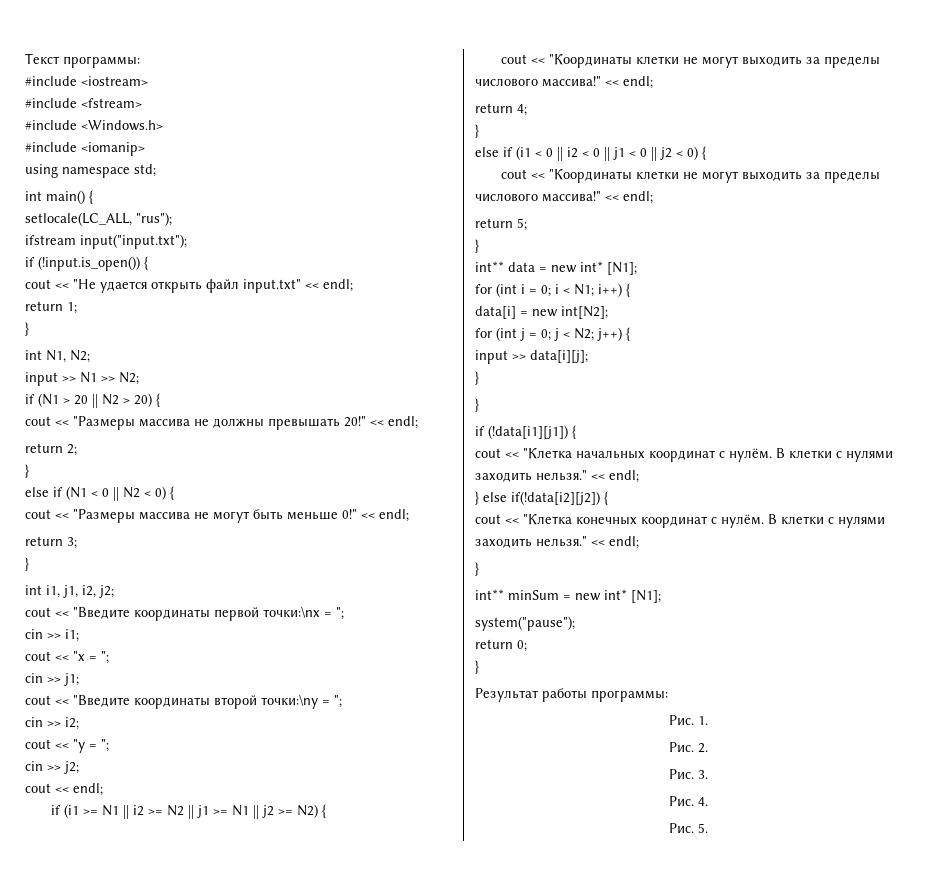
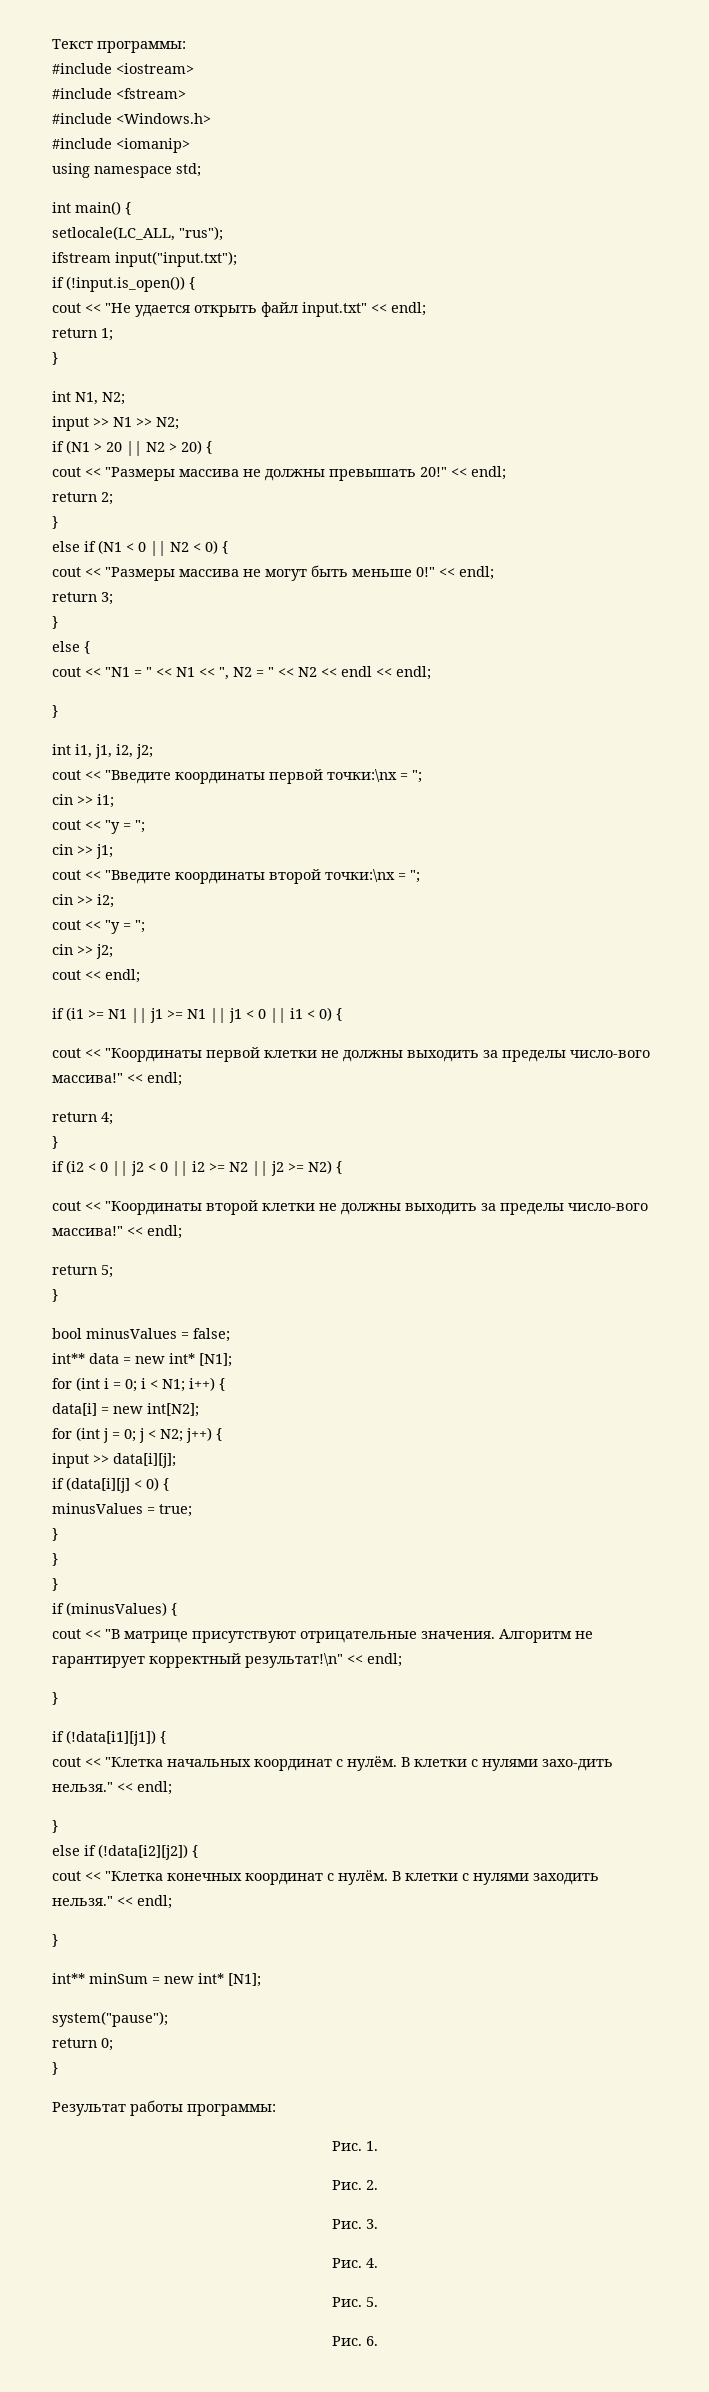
(29, 564) none -> [52,641,90,654] [52,666,431,680] [52,705,58,718] // else { // cout << "N1 = " << N1 << ", N2 = " << N2 << endl << endl; // }
[73,651,85,661] "x -> [105,820,120,834] "y
[261,694,318,709] точки:\ny -> [325,869,395,882] точки:\nx
[133,805,250,819] i2 >= N2 || j1 >= N1 -> [150,1007,342,1023] [52,1047,650,1062] [52,1072,182,1086] [52,1112,113,1125] [52,1136,58,1149] [52,1160,248,1176] j1 >= N1 || j1 < 0 || i1 < 0) { // cout << "Координаты первой клетки не должны выходить за пределы число-вого массива!" << endl; // return 4; // } // if (i2 < 0 || j2 < 0 || i2 >= N2
[636,56,881,68] [475,76,653,89] [475,103,527,116] [475,124,479,138] [475,146,706,161] [501,169,881,183] [475,193,538,202] клетки не могут выходить за пределы числового массива!" << endl; // return 4; // } // else if (i1 < 0 || i2 < 0 || j1 < 0 || j2 < 0) { // cout << "Координаты клетки не могут выходить за пределы числового -> [206,1200,648,1215] второй клетки не должны выходить за пределы число-вого
(479, 246) none -> [52,1328,230,1342] // bool minusValues = false;
[475,371,479,385] } -> [52,1477,169,1493] [52,1503,192,1517] [52,1528,58,1541] [52,1553,58,1566] [52,1578,58,1591] [52,1602,177,1616] [52,1629,593,1643] [52,1653,402,1668] if (data[i][j] < 0) { // minusValues = true; // } // } // } // if (minusValues) { // cout << "В матрице присутствуют отрицательные значения. Алгоритм не гарантирует корректный результат!\n" << endl;
[475,470,639,483] [475,491,600,505] заходить нельзя." << endl; // } else if(!data[i2][j2]) -> [542,1759,613,1771] [52,1781,172,1795] [52,1820,58,1833] [52,1844,188,1860] захо-дить нельзя." << endl; // } // else if (!data[i2][j2])
(708, 828) none -> [331,2336,378,2346] // Рис. 6.

